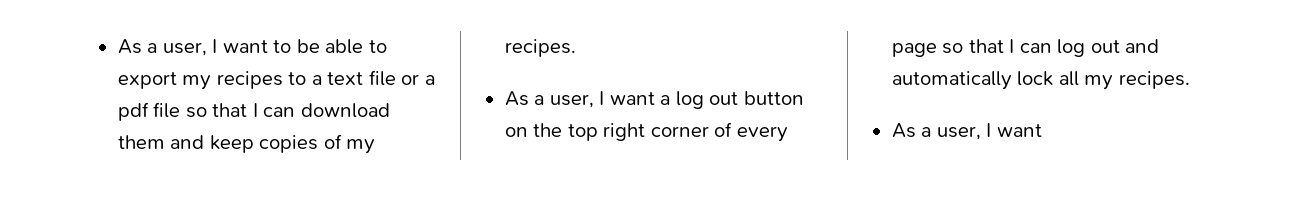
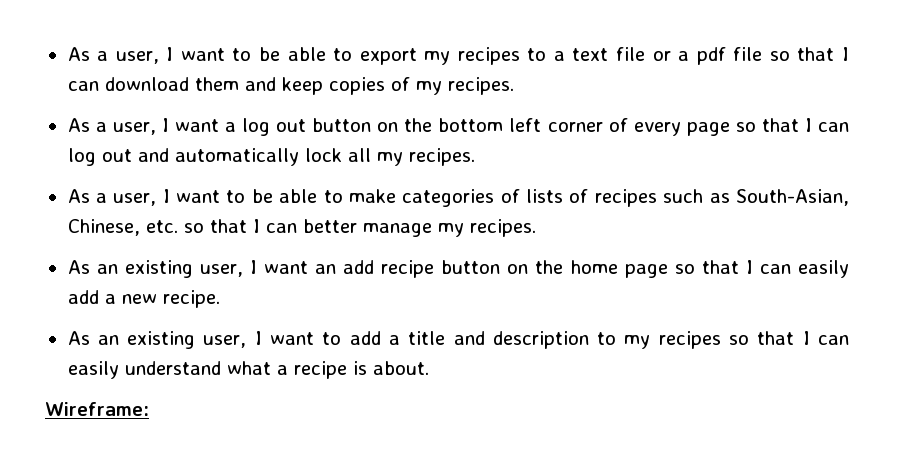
[567,123,646,141] top right -> [438,118,542,132] bottom left
(1042, 130) none -> [226,189,849,207] [67,219,536,237] [67,260,849,278] [67,290,220,308] [67,331,850,349] [67,361,429,379] [45,402,149,416] to be able to make categories of lists of recipes such as South-Asian, Chinese, etc. so that I can better manage my recipes. // As an existing user, I want an add recipe button on the home page so that I can easily add a new recipe. // As an existing user, I want to add a title and description to my recipes so that I can easily understand what a recipe is about. // Wireframe:

